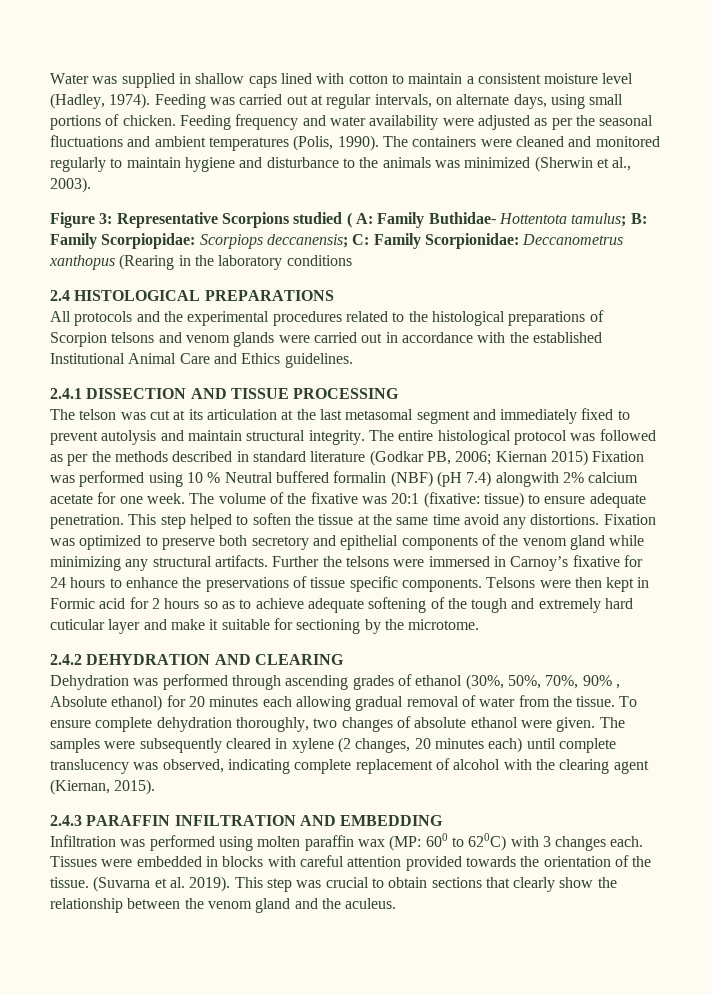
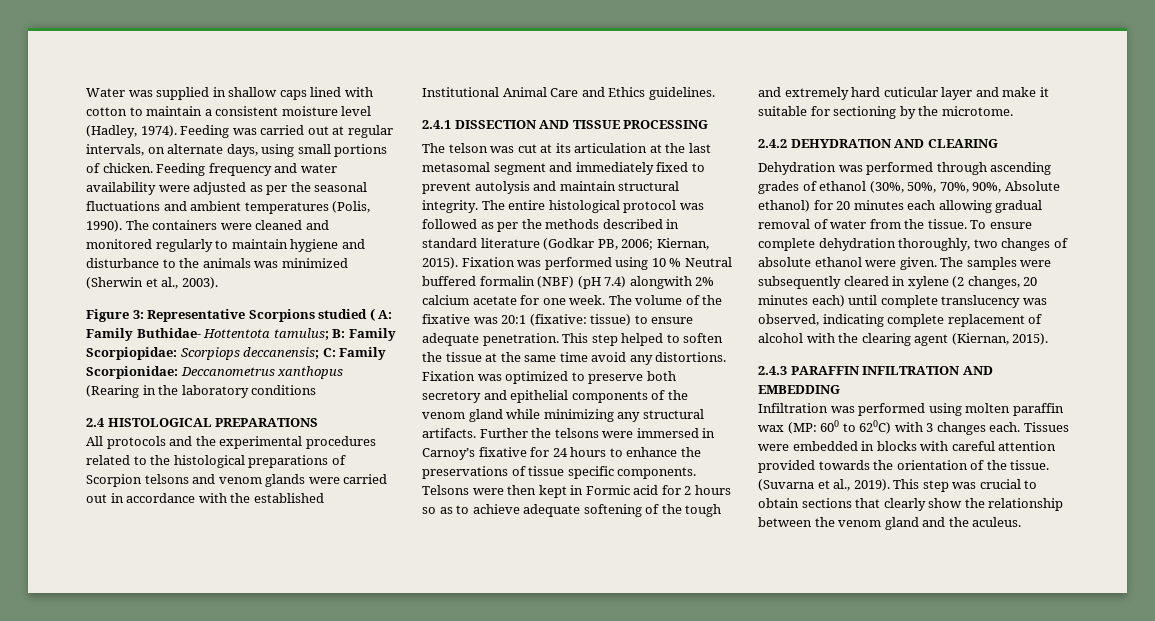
[495,450,588,466] Kiernan 2015) -> [656,238,709,250] [422,257,458,269] Kiernan, 2015).
[582,675,620,689] 90% , -> [972,182,1002,193] 90%,
[169,877,185,888] al. -> [833,479,851,491] al.,

